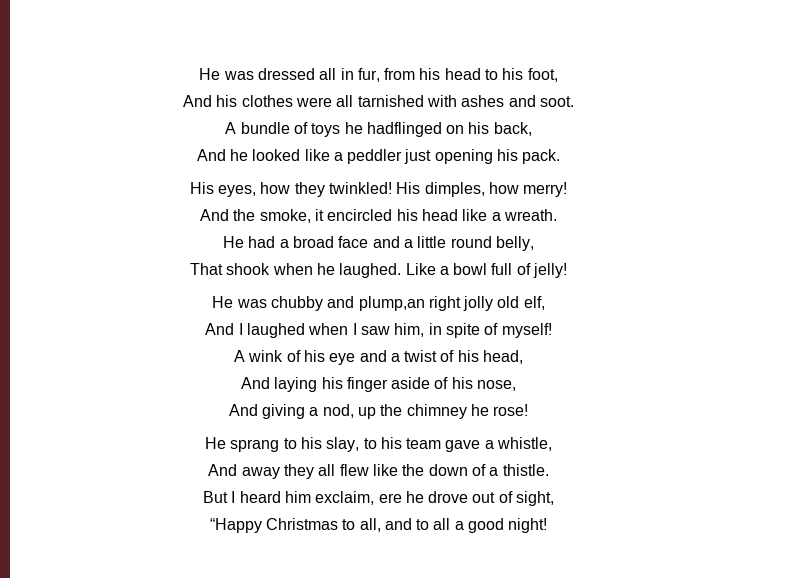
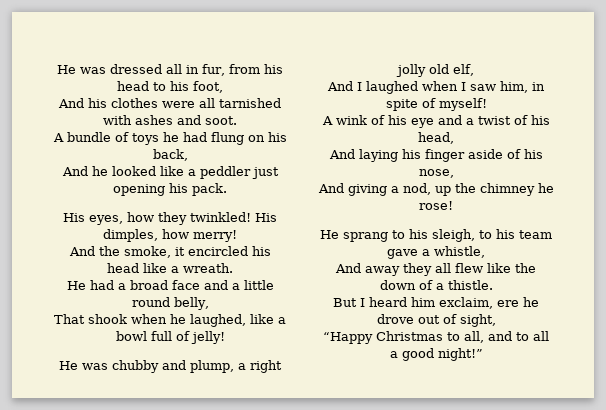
[366,122,442,137] hadflinged -> [182,132,244,145] had flung
[339,263,436,278] laughed. Like -> [190,314,274,327] laughed, like
[358,296,425,311] plump,an -> [190,360,246,373] plump, a
[326,437,360,452] slay, -> [432,229,475,242] sleigh,
[508,518,548,533] night! -> [437,348,483,361] night!”

